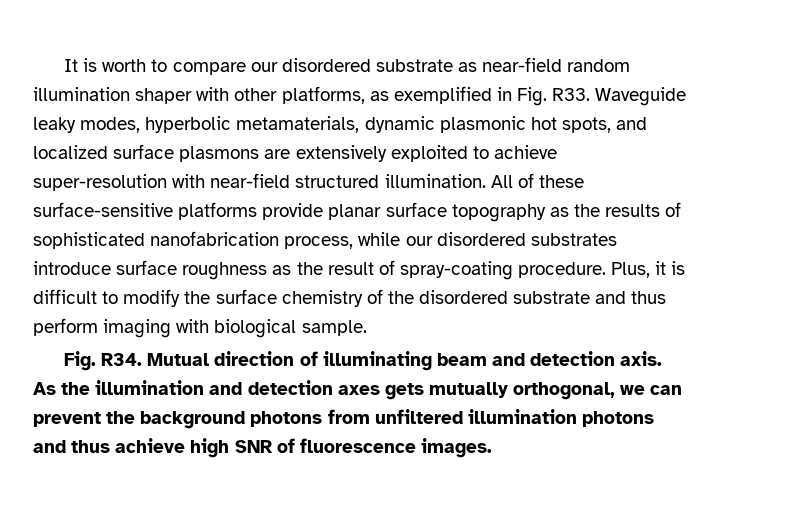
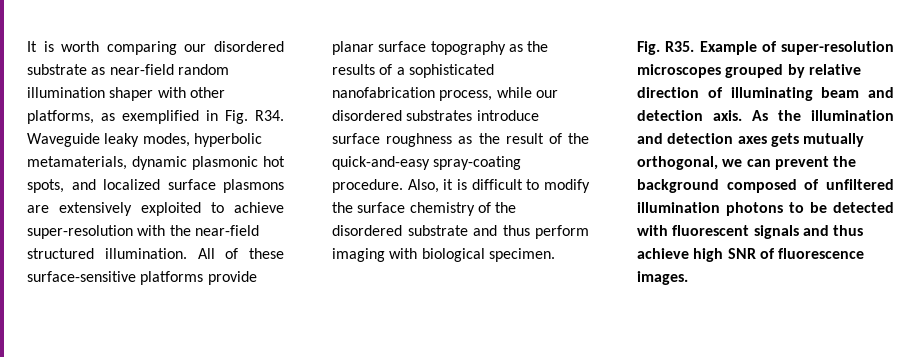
[151,59,246,75] to compare -> [106,41,177,55] comparing
[552,88,591,101] R33. -> [255,110,284,121] R34.
(206, 181) none -> [169,225,191,236] the
(682, 209) none -> [396,67,405,75] a
(395, 267) none -> [568,133,589,144] [332,156,430,170] the quick-and-easy
[611,262,651,278] Plus, -> [407,179,439,193] Also,
[301,320,367,336] [64,351,210,371] sample. // Fig. R34. Mutual -> [488,248,555,262] [637,41,894,55] [637,64,861,78] specimen. // Fig. R35. Example of super-resolution microscopes grouped by relative
[250,409,370,427] photons from -> [726,179,820,193] composed of
(654, 419) none -> [789,202,894,213] [637,225,799,239] to be detected with fluorescent signals

